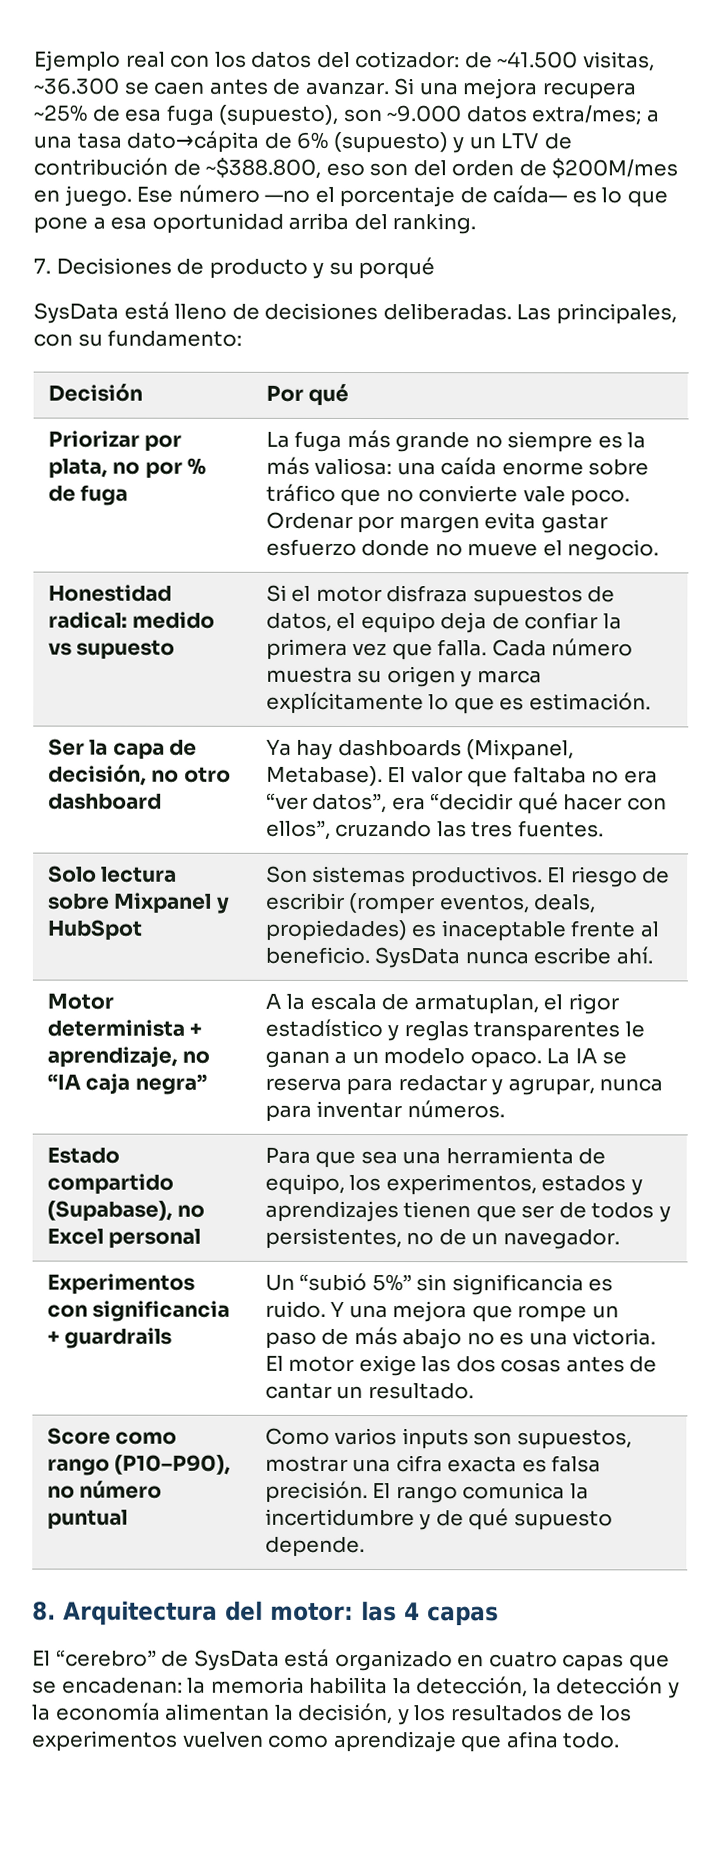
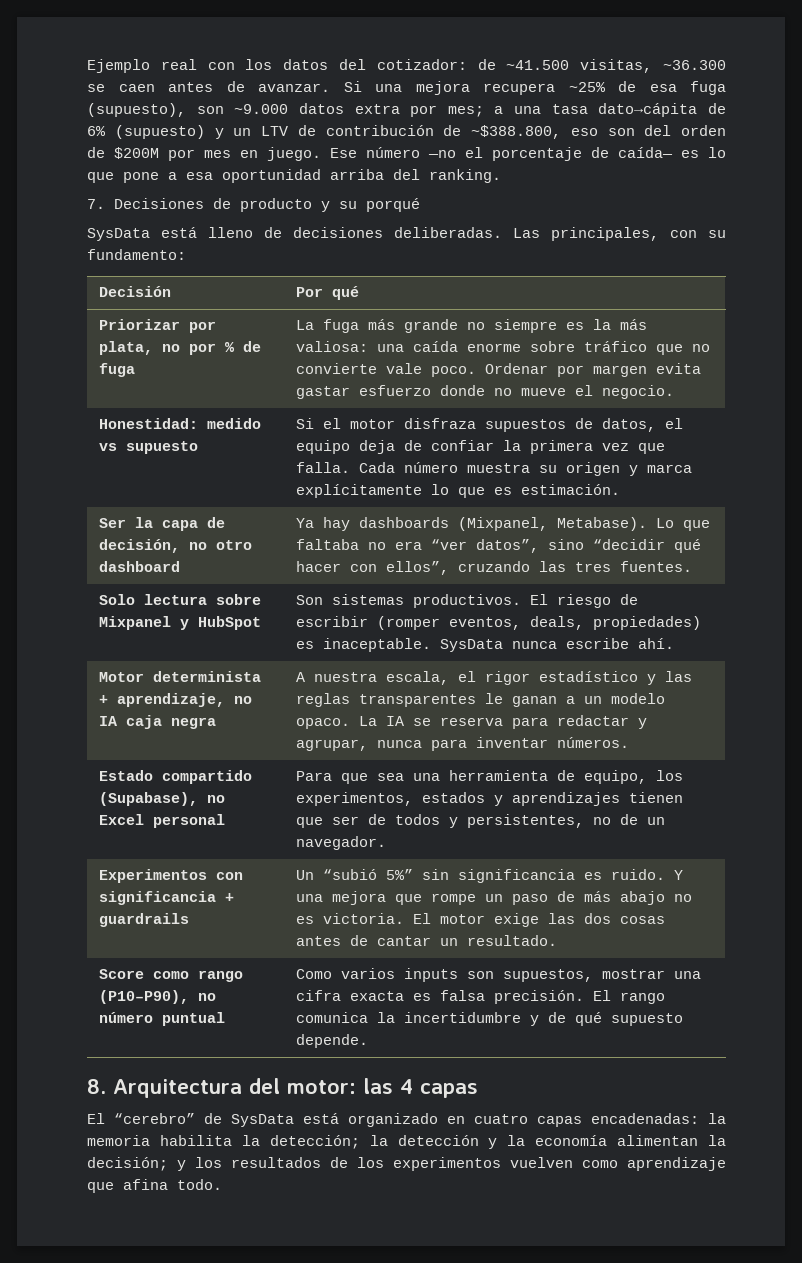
[531,105,643,126] extra/mes; -> [354,104,484,117] extra por mes;
[551,158,679,179] $200M/mes -> [114,147,231,161] $200M por mes
[47,584,172,602] [47,611,128,629] Honestidad radical: -> [98,418,198,429] Honestidad:
[387,767,463,784] El valor -> [655,518,674,528] Lo
[391,797,426,811] era -> [547,539,584,550] sino
[440,920,660,942] [264,946,370,965] inaceptable frente al beneficio. -> [322,638,431,652] inaceptable.
[46,1073,207,1095] [264,993,539,1015] “IA caja negra” | A la escala de armatuplan, -> [98,715,216,729] [295,671,449,685] IA caja negra | A nuestra escala,
(400, 1033) none -> [664,671,692,682] las
[528,1332,568,1346] una -> (314, 920) none
[628,1654,670,1672] [32,1677,183,1694] que se encadenan: -> [591,1113,699,1124] encadenadas:
[416,1676,529,1698] detección, -> [269,1135,360,1149] detección;
[298,1702,394,1725] decisión, -> [87,1157,168,1171] decisión;

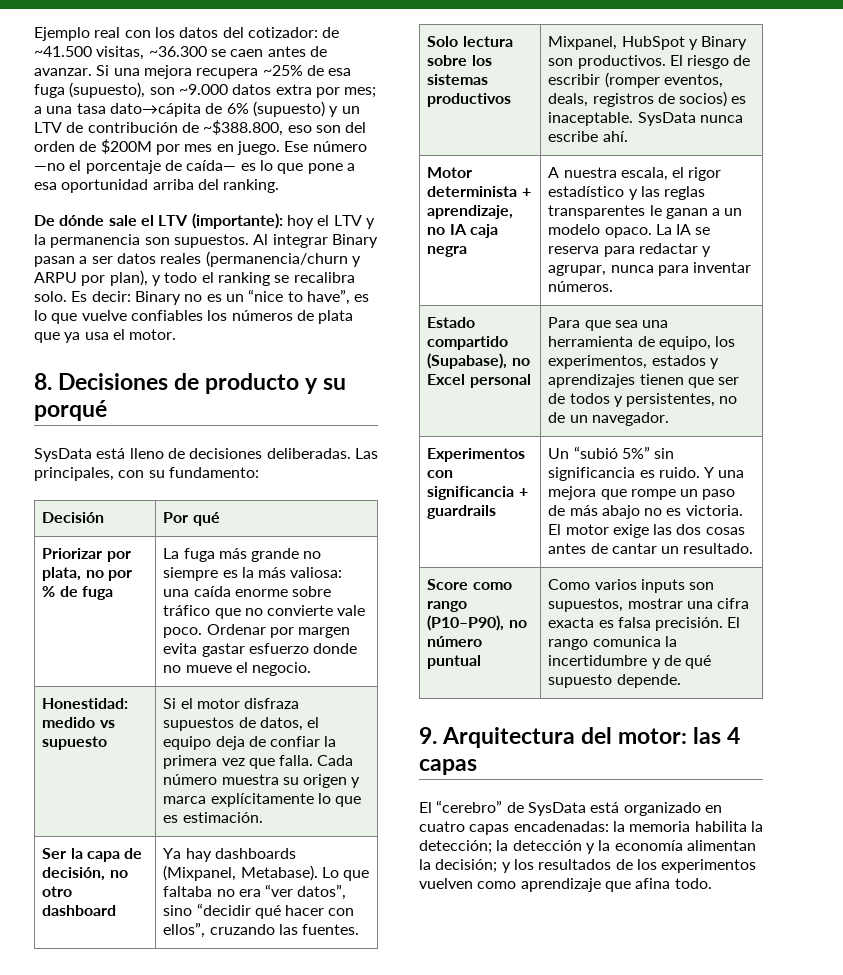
[87,199,105,209] 7. -> [34,213,375,229] [34,234,378,248] [34,251,361,267] [34,270,355,286] [34,289,370,305] [34,310,354,324] [34,329,177,343] [34,373,52,390] De dónde sale el LTV (importante): hoy el LTV y la permanencia son supuestos. Al integrar Binary pasan a ser datos reales (permanencia/churn y ARPU por plan), y todo el ranking se recalibra solo. Es decir: Binary no es un “nice to have”, es lo que vuelve confiables los números de plata que ya usa el motor. // 8.
[574,562,611,572] tres -> (298, 929) none
[98,616,261,630] [295,594,404,605] Mixpanel y HubSpot | Son sistemas -> [471,55,492,66] [427,74,489,85] [427,93,512,107] [548,36,748,50] [548,58,574,66] los sistemas productivos | Mixpanel, HubSpot y Binary son
[592,616,701,630] propiedades) -> [592,91,728,107] registros de socios)
[87,1079,106,1094] 8. -> [419,727,437,744] 9.

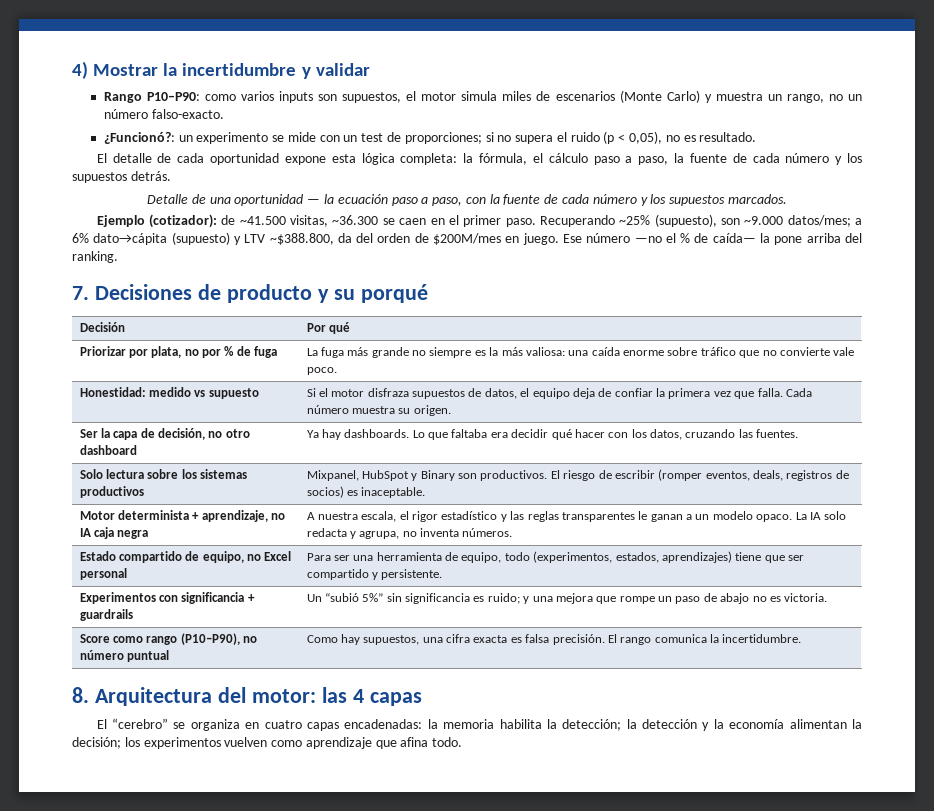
[34,27,318,41] Ejemplo real con los datos del cotizador: -> [72,61,370,79] [103,90,862,103] [103,109,224,119] [103,131,757,144] [96,153,862,165] [72,171,171,183] [147,194,787,206] [96,214,218,228] 4) Mostrar la incertidumbre y validar // Rango P10–P90: como varios inputs son supuestos, el motor simula miles de escenarios (Monte Carlo) y muestra un rango, no un número falso-exacto. // ¿Funcionó?: un experimento se mide con un test de proporciones; si no supera el ruido (p < 0,05), no es resultado. // El detalle de cada oportunidad expone esta lógica completa: la fórmula, el cálculo paso a paso, la fuente de cada número y los supuestos detrás. // Detalle de una oportunidad — la ecuación paso a paso, con la fuente de cada número y los supuestos marcados. // Ejemplo (cotizador):
[267,46,327,57] [34,65,352,79] [34,82,377,98] [34,101,360,117] [34,120,367,136] [34,139,213,155] antes de avanzar. Si una mejora recupera ~25% de esa fuga (supuesto), son ~9.000 datos extra por mes; a una tasa dato→cápita de 6% (supuesto) y un LTV de contribución de ~$388.800, eso son del orden de $200M por mes -> [430,214,863,227] [72,232,502,245] en el primer paso. Recuperando ~25% (supuesto), son ~9.000 datos/mes; a 6% dato→cápita (supuesto) y LTV ~$388.800, da del orden de $200M/mes
[85,160,161,174] porcentaje -> [680,233,691,243] %
[240,160,355,174] [34,179,280,193] [34,213,375,229] [34,234,378,248] [34,251,361,267] [34,270,355,286] [34,289,370,305] [34,310,354,324] [34,329,177,343] [34,373,52,390] es lo que pone a esa oportunidad arriba del ranking. // De dónde sale el LTV (importante): hoy el LTV y la permanencia son supuestos. Al integrar Binary pasan a ser datos reales (permanencia/churn y ARPU por plan), y todo el ranking se recalibra solo. Es decir: Binary no es un “nice to have”, es lo que vuelve confiables los números de plata que ya usa el motor. // 8. -> [760,233,863,245] [72,251,118,263] [72,286,89,300] la pone arriba del ranking. // 7.
[34,448,378,462] [34,467,259,481] // SysData está lleno de decisiones deliberadas. Las principales, con su fundamento: -> (428, 293) none
[206,624,351,638] [163,643,358,657] [163,662,312,676] Ordenar por margen evita gastar esfuerzo donde no mueve el negocio. -> (337, 371) none
[303,774,361,788] [163,793,362,807] [163,812,263,823] origen y marca explícitamente lo que es estimación. -> [413,405,451,416] origen.
[214,848,296,859] [163,865,370,881] [163,884,347,900] [163,903,251,916] dashboards (Mixpanel, Metabase). Lo que faltaba no era “ver datos”, sino “decidir -> [344,429,549,440] dashboards. Lo que faltaba era decidir
[163,922,206,938] ellos”, -> [631,429,683,440] los datos,
[637,112,743,126] [548,131,628,142] SysData nunca escribe ahí. -> (426, 492) none
[695,227,711,235] [548,243,712,257] [548,262,752,276] se reserva para redactar y agrupar, nunca para inventar -> [824,511,847,520] [306,528,460,539] solo redacta y agrupa, no inventa
[427,353,508,369] (Supabase), -> [185,551,244,563] de equipo,
[584,320,638,331] que sea -> [333,555,350,561] ser
[715,336,736,347] [548,355,719,369] [548,374,740,388] [548,393,738,407] [548,412,669,426] los experimentos, estados y aprendizajes tienen que ser de todos y persistentes, no de un navegador. -> [504,551,805,563] [306,569,443,580] todo (experimentos, estados, aprendizajes) tiene que ser compartido y persistente.
[658,467,715,478] ruido. Y -> [487,593,530,604] ruido; y
[569,505,598,516] más -> (717, 597) none
[548,524,745,538] [548,543,754,554] El motor exige las dos cosas antes de cantar un resultado. -> (828, 597) none
[594,579,715,593] [548,598,683,612] varios inputs son supuestos, mostrar -> [340,634,420,645] hay supuestos,
[548,655,712,669] [548,674,681,688] [419,727,437,744] incertidumbre y de qué supuesto depende. // 9. -> [722,634,802,643] [72,687,89,703] incertidumbre. // 8.
[506,802,701,816] de SysData está organizado -> [173,719,240,731] se organiza
[501,859,633,873] y los resultados de -> (121, 743) none

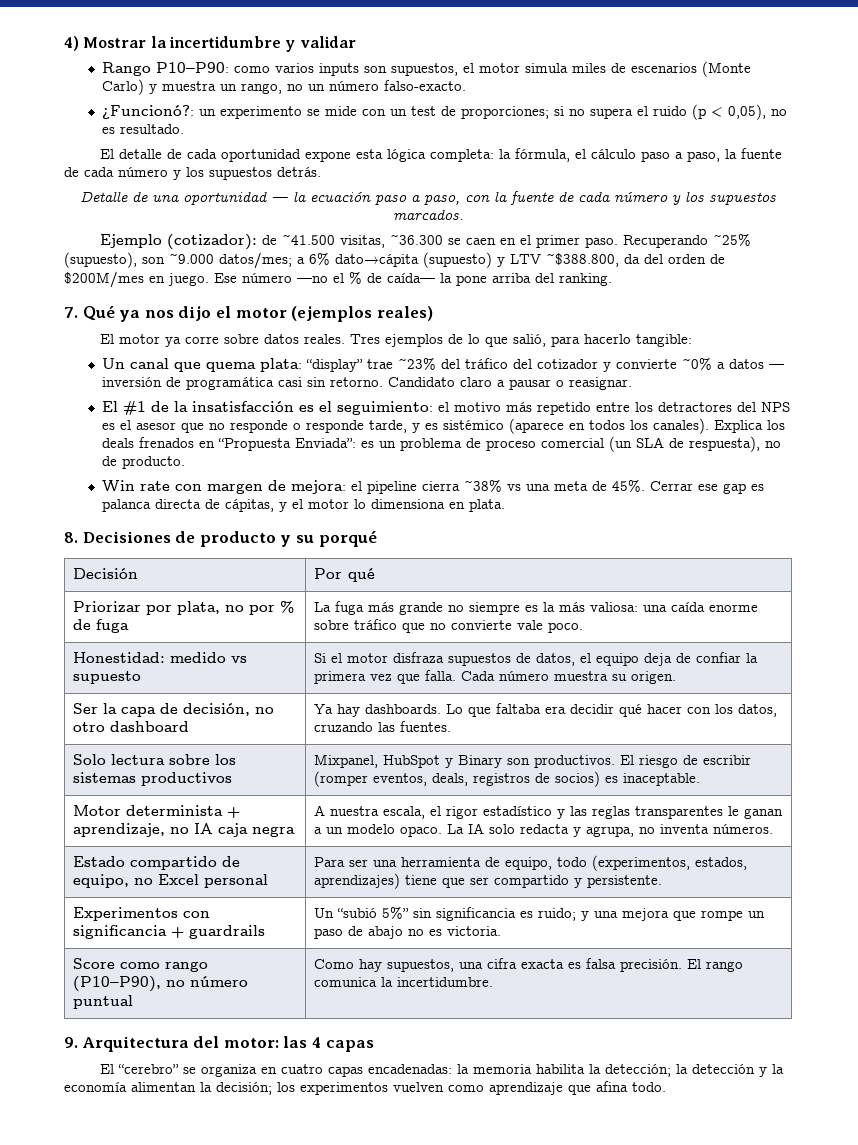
(89, 293) none -> [82,305,433,322] [99,334,692,347] [101,357,784,372] [101,377,632,390] [101,401,790,415] [101,418,785,434] [101,436,781,452] [101,456,185,469] [101,479,764,494] [101,499,505,512] [64,532,78,543] Qué ya nos dijo el motor (ejemplos reales) // El motor ya corre sobre datos reales. Tres ejemplos de lo que salió, para hacerlo tangible: // Un canal que quema plata: “display” trae ~23% del tráfico del cotizador y convierte ~0% a datos — inversión de programática casi sin retorno. Candidato claro a pausar o reasignar. // El #1 de la insatisfacción es el seguimiento: el motivo más repetido entre los detractores del NPS es el asesor que no responde o responde tarde, y es sistémico (aparece en todos los canales). Explica los deals frenados en “Propuesta Enviada”: es un problema de proceso comercial (un SLA de respuesta), no de producto. // Win rate con margen de mejora: el pipeline cierra ~38% vs una meta de 45%. Cerrar ese gap es palanca directa de cápitas, y el motor lo dimensiona en plata. // 8.
[72,687,89,703] 8. -> [64,1037,78,1048] 9.

